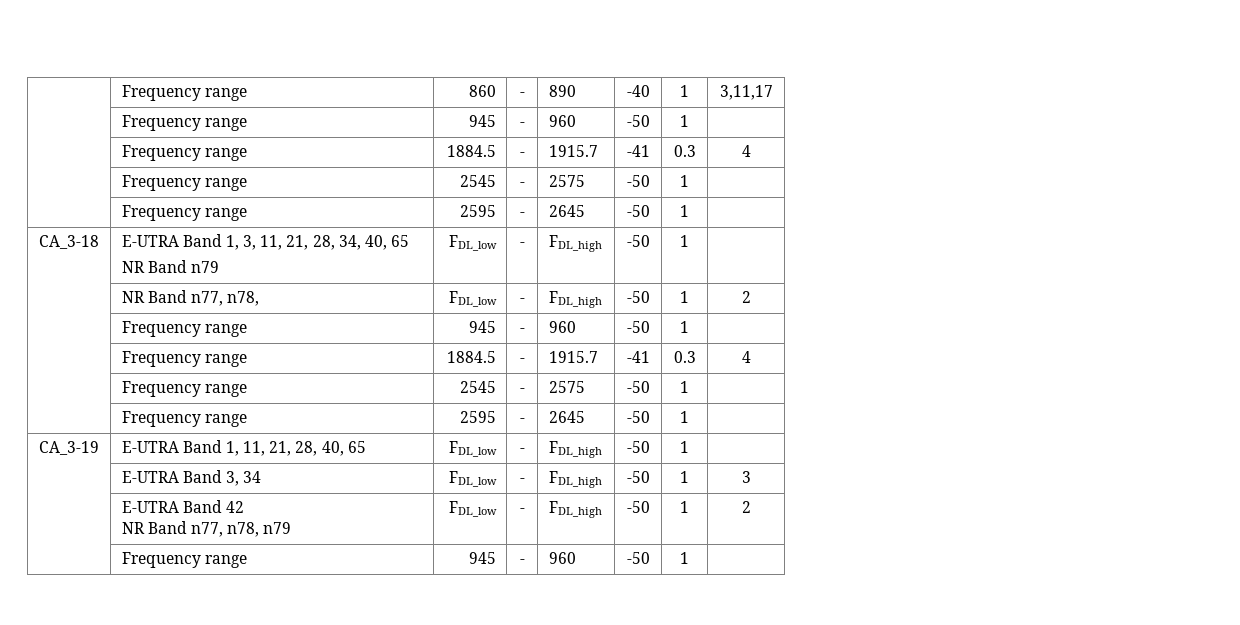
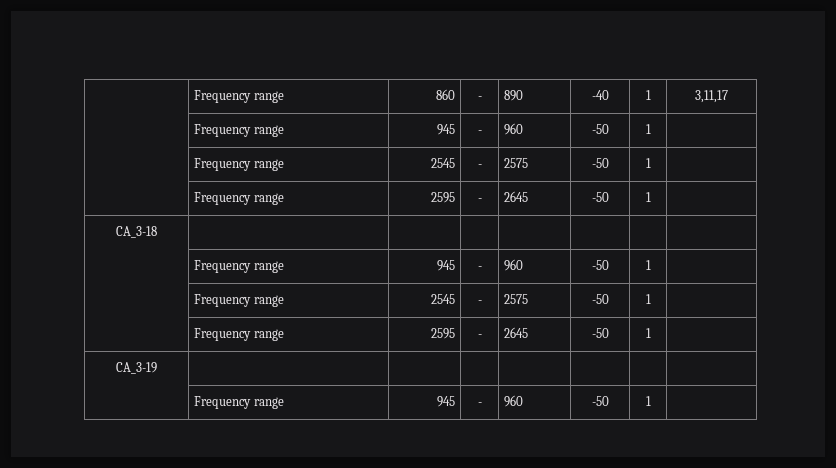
[121,145,247,161] [446,145,496,157] [519,152,525,157] [548,145,598,157] [626,145,650,157] [673,145,696,157] [741,145,751,157] // | Frequency range | 1884.5 | - | 1915.7 | -41 | 0.3 | 4 -> (651, 129) none
[121,234,410,250] [121,260,219,273] [448,235,497,251] [519,242,525,247] [548,235,602,252] [626,235,650,247] [680,235,689,247] [121,290,260,306] [448,291,497,307] [519,298,525,303] [548,291,602,308] [626,291,650,303] [680,291,689,303] [741,291,751,303] [121,321,247,337] [468,321,496,333] [519,328,525,333] [548,321,576,333] [626,321,650,333] [680,321,689,333] [121,351,247,367] [446,351,496,363] [519,358,525,363] [548,351,598,363] [626,351,650,363] [673,351,696,363] [741,351,751,363] E-UTRA Band 1, 3, 11, 21, 28, 34, 40, 65 // NR Band n79 | FDL_low | - | FDL_high | -50 | 1 | // | NR Band n77, n78, | FDL_low | - | FDL_high | -50 | 1 | 2 // | Frequency range | 945 | - | 960 | -50 | 1 | // | Frequency range | 1884.5 | - | 1915.7 | -41 | 0.3 | 4 -> [194,260,284,273] [436,260,455,271] [477,266,482,270] [504,259,524,271] [591,260,609,270] [645,260,651,270] | | | | | | // | Frequency range | 945 | - | 960 | -50 | 1 |
[121,440,366,456] [448,441,497,457] [519,448,525,453] [548,441,602,458] [626,441,650,453] [680,441,689,453] [121,470,262,486] [448,471,497,487] [519,478,525,483] [548,471,602,488] [626,471,650,483] [680,471,689,483] [741,471,751,483] [121,500,244,513] [121,521,292,537] [448,501,497,517] [519,508,525,513] [548,501,602,518] [626,501,650,513] [680,501,689,513] [741,501,751,513] E-UTRA Band 1, 11, 21, 28, 40, 65 | FDL_low | - | FDL_high | -50 | 1 | // | E-UTRA Band 3, 34 | FDL_low | - | FDL_high | -50 | 1 | 3 // | E-UTRA Band 42 // NR Band n77, n78, n79 | FDL_low | - | FDL_high | -50 | 1 | 2 -> (157, 368) | | | | | |

